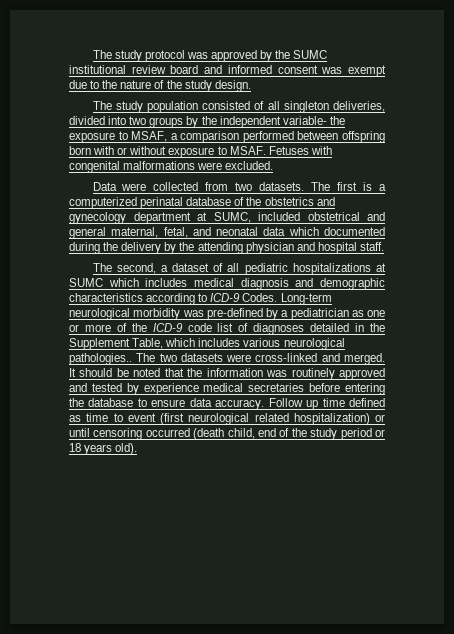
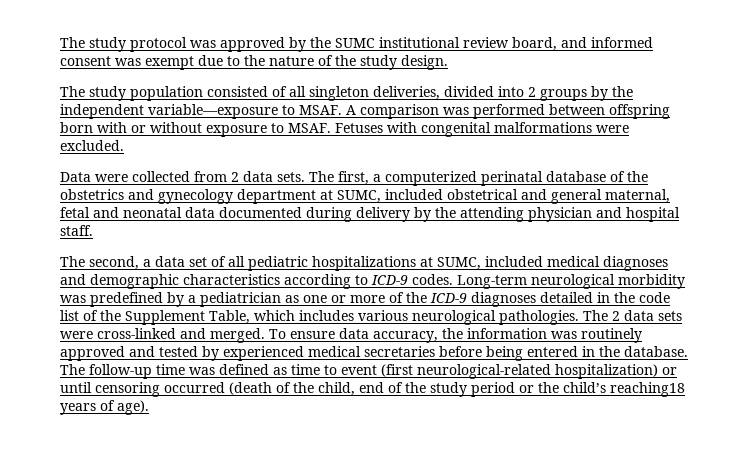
[170,65,199,74] board -> [512,37,557,51] board,
[129,116,147,125] two -> [528,87,536,97] 2
[282,116,345,125] [69,131,240,143] variable- the exposure to MSAF, a comparison -> [148,104,469,119] variable—exposure to MSAF. A comparison was
[235,182,373,191] two datasets. The first is -> [231,171,369,185] 2 data sets. The first,
[163,227,188,238] fetal, -> [60,207,90,218] fetal
[288,227,319,236] which -> (215, 212) none
[103,242,119,251] the -> (352, 214) none
[172,263,210,272] dataset -> [155,256,207,267] data set
[69,278,289,290] SUMC which includes medical diagnosis -> [437,256,668,271] SUMC, included medical diagnoses
[242,293,278,302] Codes. -> [412,274,453,285] codes.
[206,308,263,320] pre-defined -> [90,292,163,307] predefined
[187,323,365,335] code list of diagnoses detailed in -> [471,292,670,307] [60,310,98,321] diagnoses detailed in the code list of
[69,353,385,365] [69,368,184,377] pathologies.. The two datasets were cross-linked and merged. It should be noted that -> [499,310,682,325] [60,328,438,343] pathologies. The 2 data sets were cross-linked and merged. To ensure data accuracy,
[143,383,199,395] experience -> [223,346,304,361] experienced
[344,383,385,395] [69,398,345,410] entering the database to ensure data accuracy. Follow up time -> [486,346,688,361] [60,364,215,379] being entered in the database. The follow-up time was
[188,413,289,425] neurological related -> [417,364,551,379] neurological-related
(225, 434) none -> [276,382,314,393] of the
[69,443,138,455] 18 years old). -> [538,382,685,397] [60,400,149,415] the child’s reaching18 years of age).

